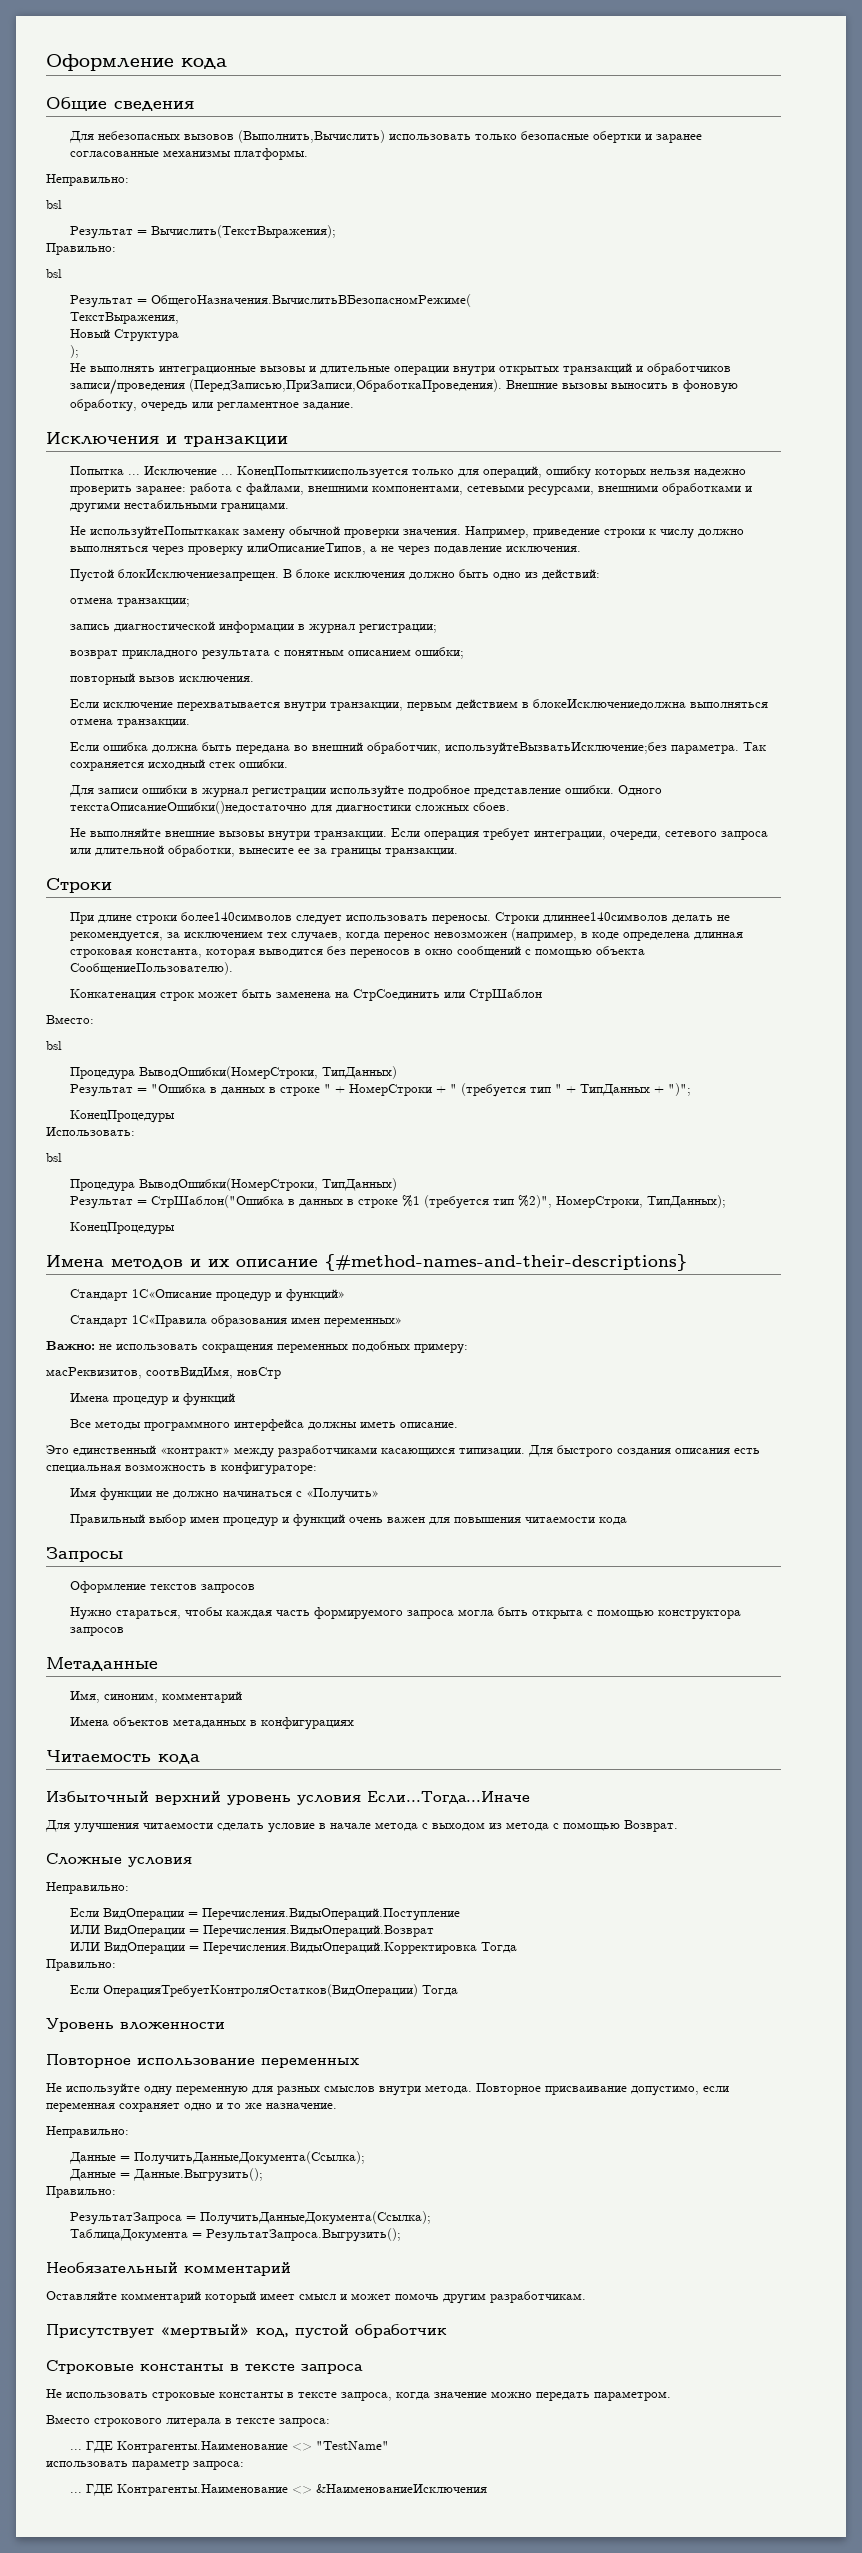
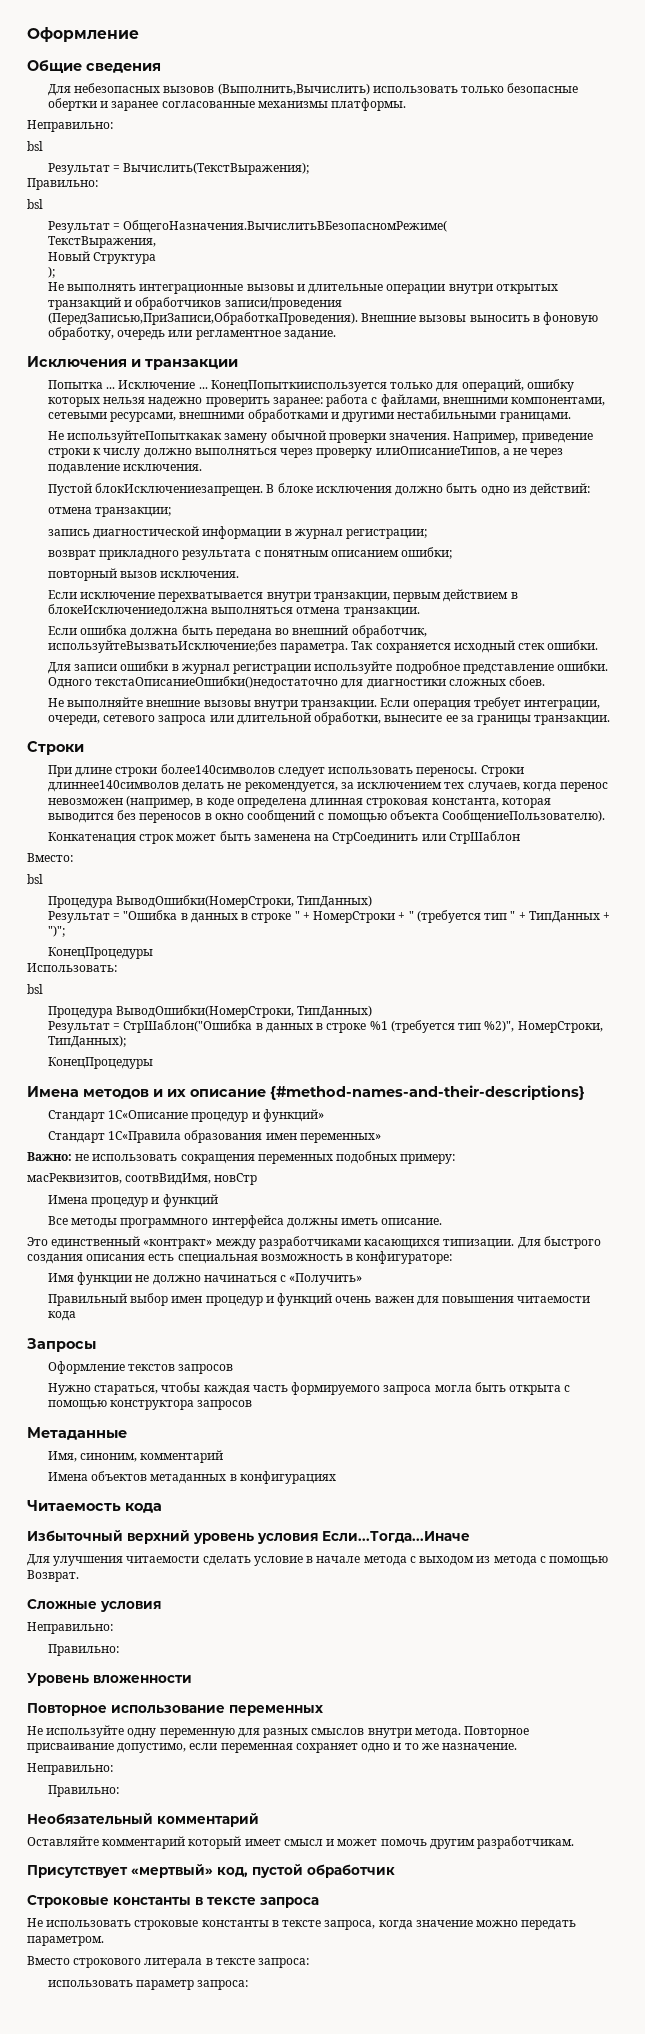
[46,54,227,71] Оформление кода -> [27,27,139,42] Оформление
[70,1908,461,1921] [70,1925,435,1937] [70,1942,518,1954] [46,1959,116,1971] [70,1984,459,1998] Если ВидОперации = Перечисления.ВидыОпераций.Поступление // ИЛИ ВидОперации = Перечисления.ВидыОпераций.Возврат // ИЛИ ВидОперации = Перечисления.ВидыОпераций.Корректировка Тогда // Правильно: // Если ОперацияТребуетКонтроляОстатков(ВидОперации) Тогда -> [47,1644,119,1656] Правильно:
[69,2151,366,2165] [69,2168,264,2182] [46,2186,116,2198] [70,2211,432,2225] [70,2228,402,2242] Данные = ПолучитьДанныеДокумента(Ссылка); // Данные = Данные.Выгрузить(); // Правильно: // РезультатЗапроса = ПолучитьДанныеДокумента(Ссылка); // ТаблицаДокумента = РезультатЗапроса.Выгрузить(); -> [47,1785,119,1797] Правильно:
[70,2441,390,2453] [46,2460,244,2470] [70,2484,488,2496] ... ГДЕ Контрагенты.Наименование <> "TestName" // использовать параметр запроса: // ... ГДЕ Контрагенты.Наименование <> &НаименованиеИсключения -> [47,1980,249,1990] использовать параметр запроса:

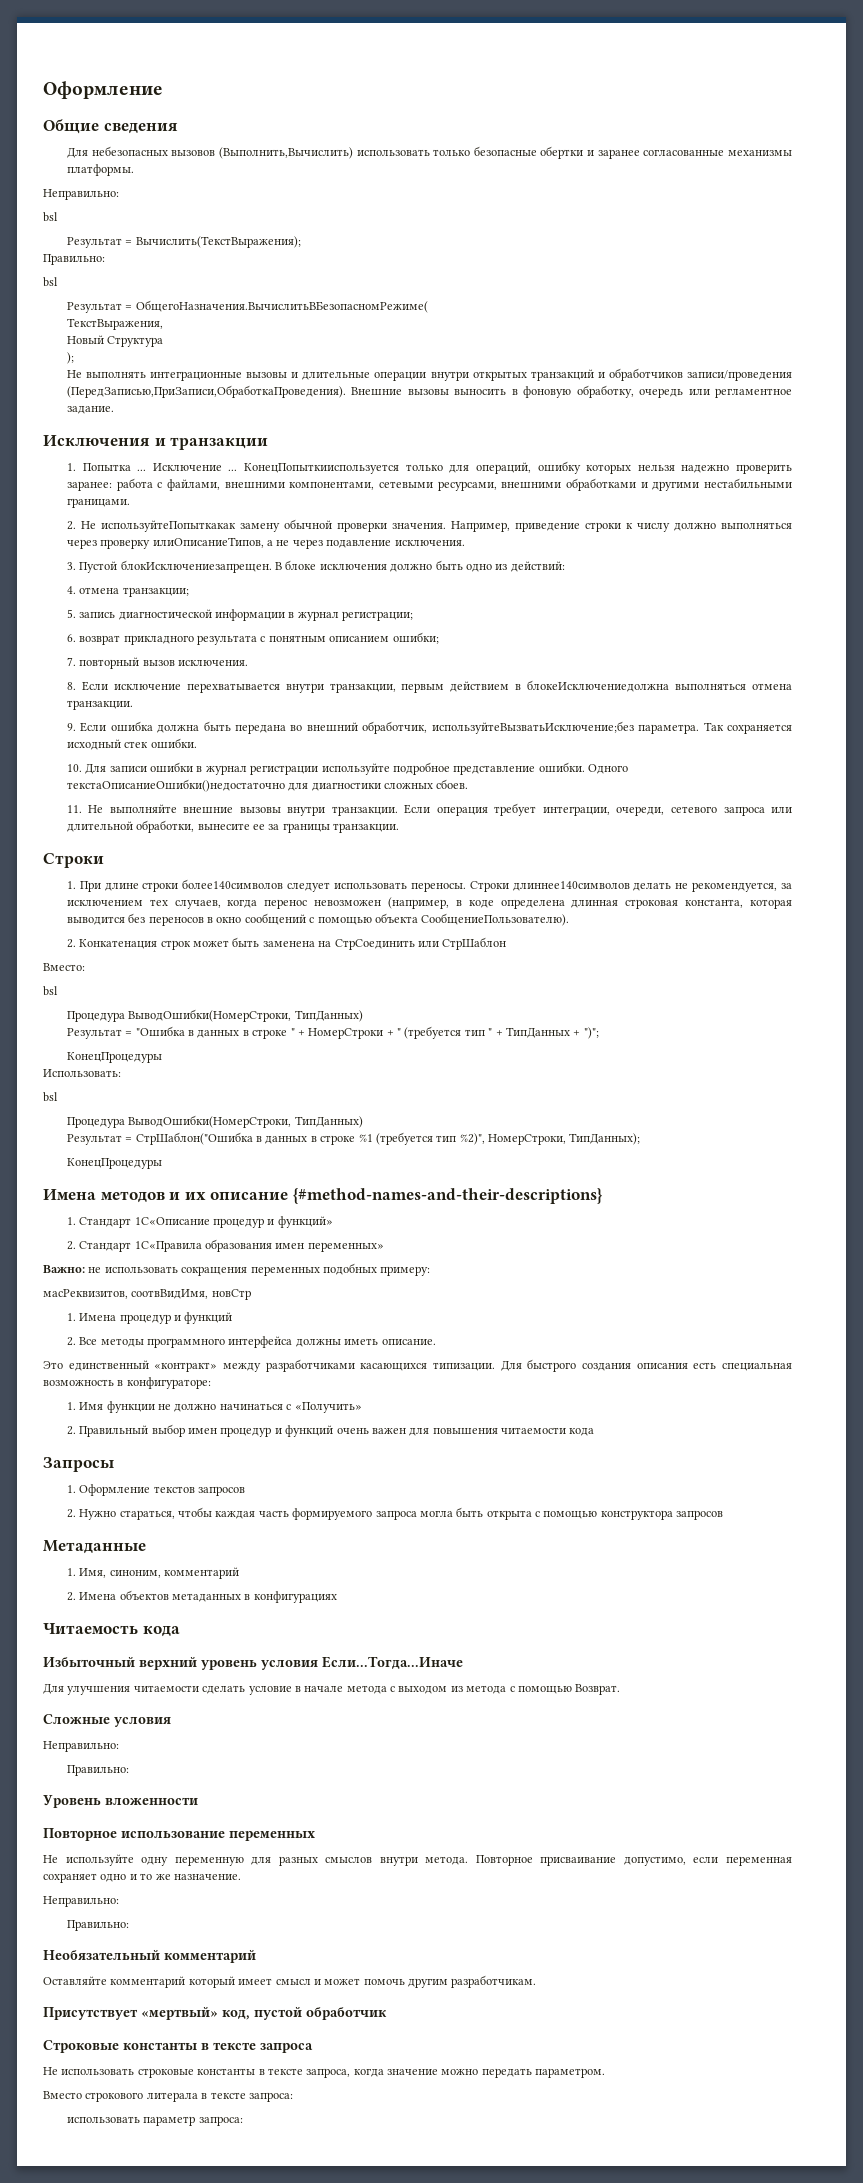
(238, 364) none -> [66,463,76,471] 1.
(571, 417) none -> [66,521,76,530] 2.
(203, 467) none -> [66,562,76,570] 3.
(591, 489) none -> [66,586,76,594] 4.
(172, 512) none -> [66,609,76,618] 5.
(428, 534) none -> [66,634,76,642] 6.
(453, 553) none -> [66,657,76,666] 7.
(240, 574) none -> [66,682,76,690] 8.
(420, 612) none -> [66,723,76,731] 9.
(599, 645) none -> [66,764,82,772] 10.
(546, 681) none -> [66,805,82,813] 11.
(84, 748) none -> [66,881,76,889] 1.
(606, 816) none -> [66,939,76,948] 2.
(585, 1092) none -> [66,1217,76,1225] 1.
(324, 1115) none -> [66,1241,76,1250] 2.
(258, 1179) none -> [66,1313,76,1321] 1.
(218, 1200) none -> [66,1337,76,1346] 2.
(453, 1257) none -> [66,1402,76,1410] 1.
(363, 1279) none -> [66,1426,76,1435] 2.
(96, 1345) none -> [66,1485,76,1493] 1.
(234, 1369) none -> [66,1509,76,1518] 2.
(127, 1433) none -> [66,1568,76,1576] 1.
(224, 1456) none -> [66,1592,76,1601] 2.

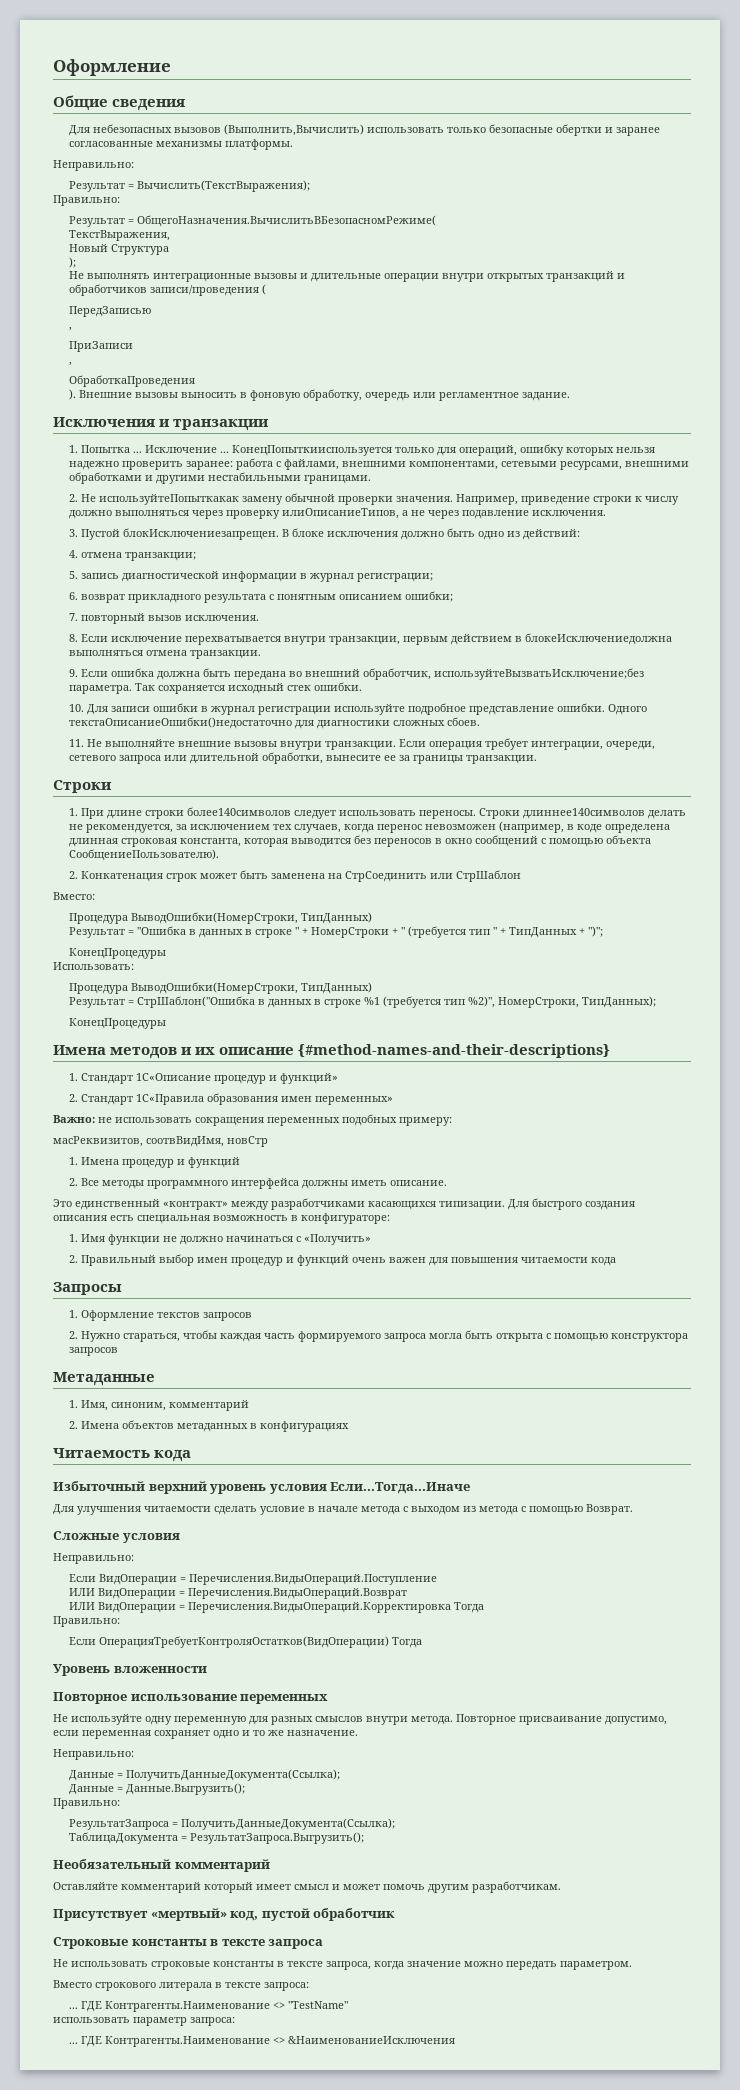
[43,212,58,222] // bsl -> (134, 165) none
[43,277,58,287] // bsl -> (120, 200) none
[66,385,346,398] (ПередЗаписью,ПриЗаписи,ОбработкаПроведения). -> [261,284,266,295] [68,306,151,317] [68,327,72,331] [68,341,133,352] [68,362,72,366] [68,375,195,387] [68,389,76,400] ( // ПередЗаписью // , // ПриЗаписи // , // ОбработкаПроведения // ).
[43,986,58,996] // bsl -> (95, 896) none
[43,1092,58,1102] // bsl -> (134, 966) none
[66,1765,129,1776] Правильно: -> [68,1574,437,1585] [68,1588,407,1599] [68,1602,484,1613] [53,1616,120,1627] [68,1636,422,1648] Если ВидОперации = Перечисления.ВидыОпераций.Поступление // ИЛИ ВидОперации = Перечисления.ВидыОпераций.Возврат // ИЛИ ВидОперации = Перечисления.ВидыОпераций.Корректировка Тогда // Правильно: // Если ОперацияТребуетКонтроляОстатков(ВидОперации) Тогда
[66,1920,129,1931] Правильно: -> [68,1769,340,1781] [68,1783,245,1795] [53,1798,120,1809] [68,1818,395,1830] [68,1832,364,1844] Данные = ПолучитьДанныеДокумента(Ссылка); // Данные = Данные.Выгрузить(); // Правильно: // РезультатЗапроса = ПолучитьДанныеДокумента(Ссылка); // ТаблицаДокумента = РезультатЗапроса.Выгрузить();
[66,2116,243,2126] использовать параметр запроса: -> [68,2001,348,2012] [53,2017,235,2026] [68,2036,455,2047] ... ГДЕ Контрагенты.Наименование <> "TestName" // использовать параметр запроса: // ... ГДЕ Контрагенты.Наименование <> &НаименованиеИсключения

